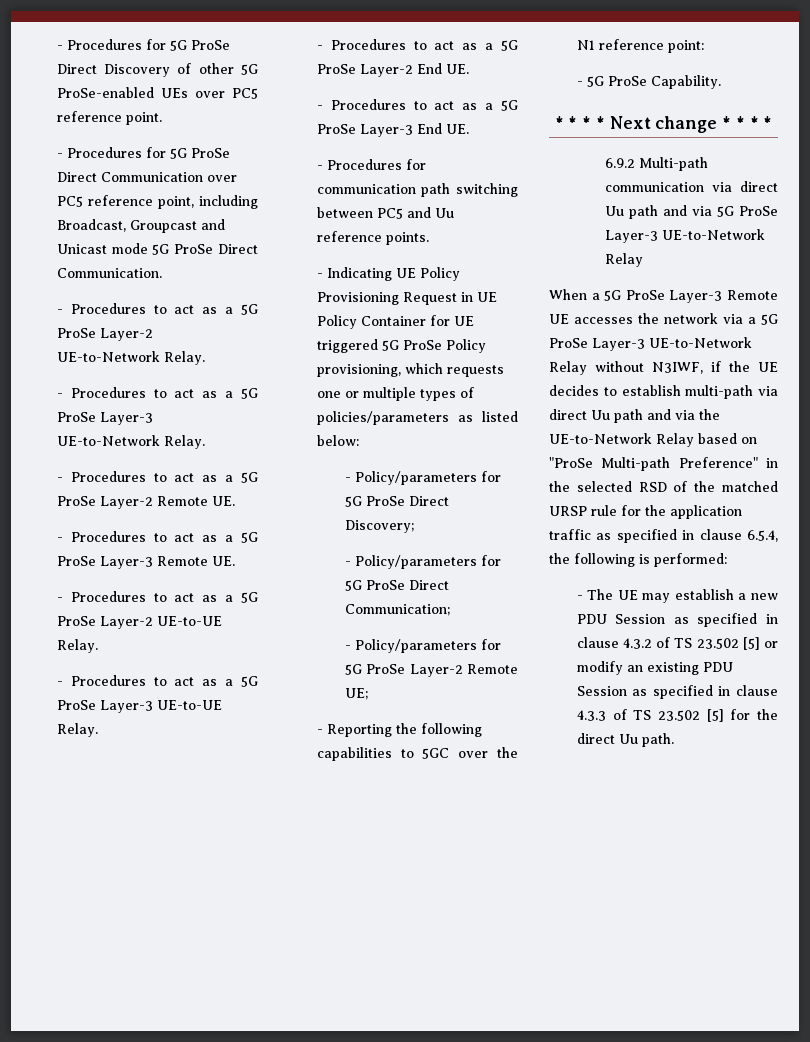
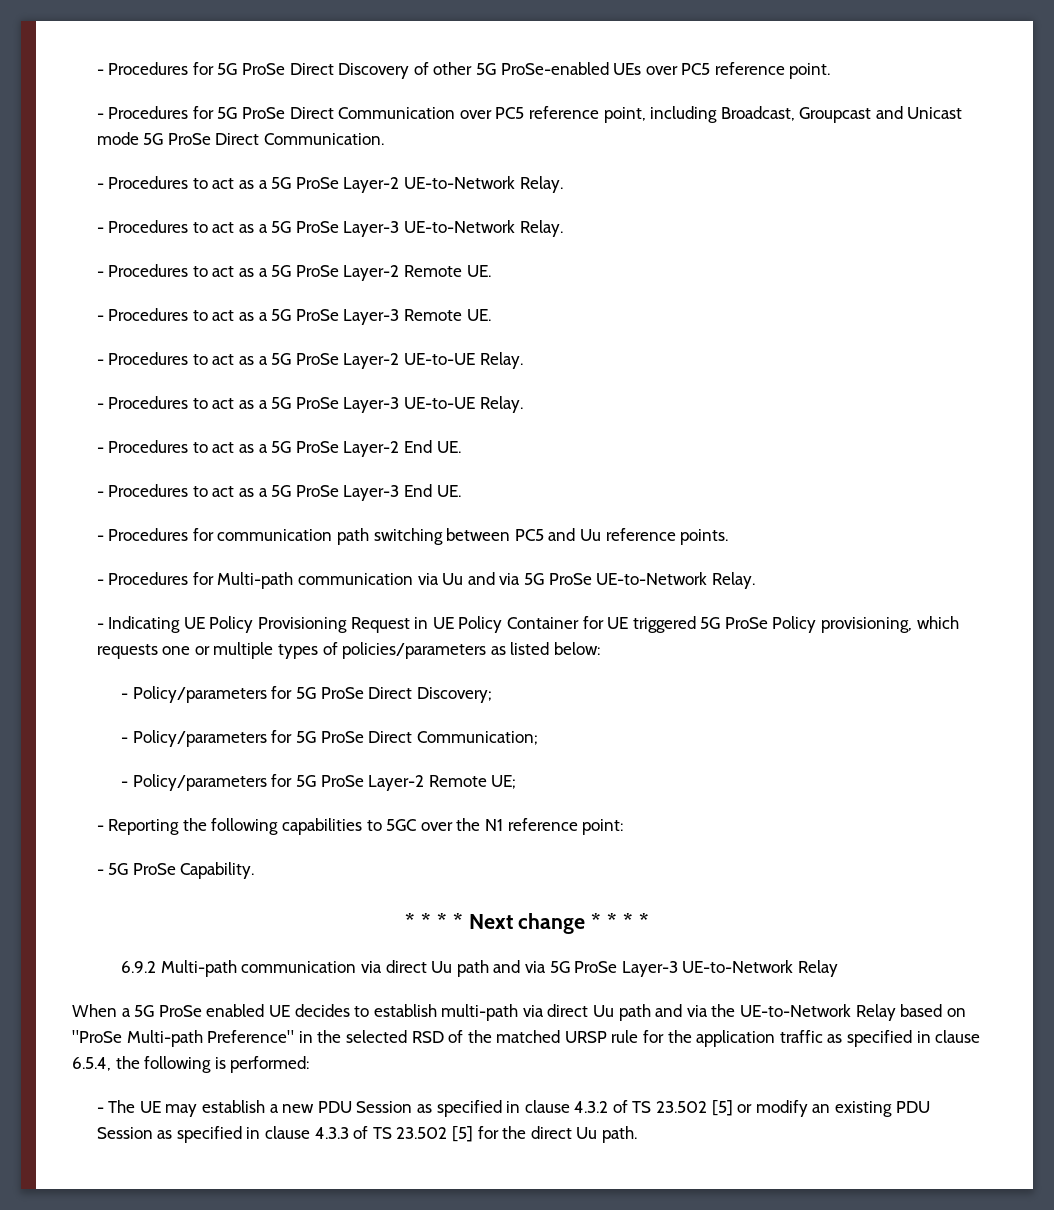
(429, 238) none -> [96,572,755,589] // - Procedures for Multi-path communication via Uu and via 5G ProSe UE-to-Network Relay.
[669,290,778,303] [549,313,778,325] [549,337,752,351] [549,361,750,375] Layer-3 Remote UE accesses the network via a 5G ProSe Layer-3 UE-to-Network Relay without N3IWF, if the -> [206,1004,265,1017] enabled

